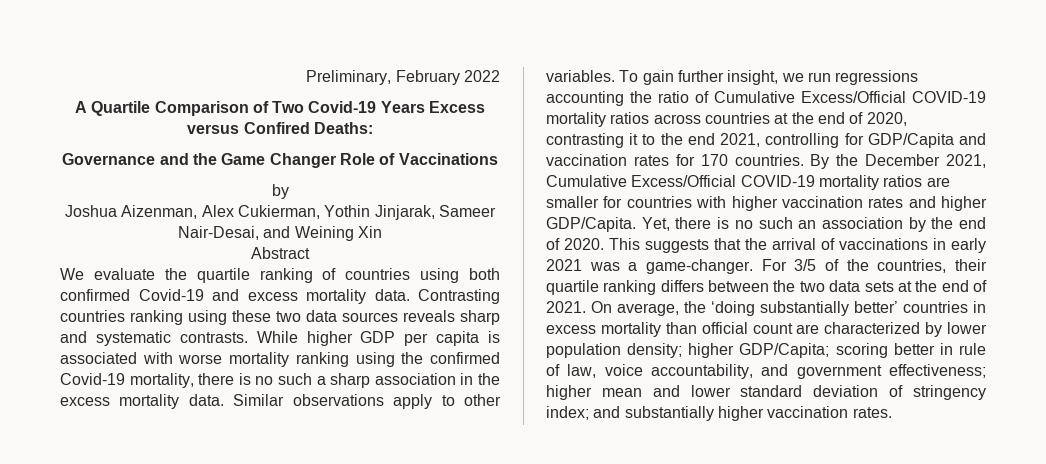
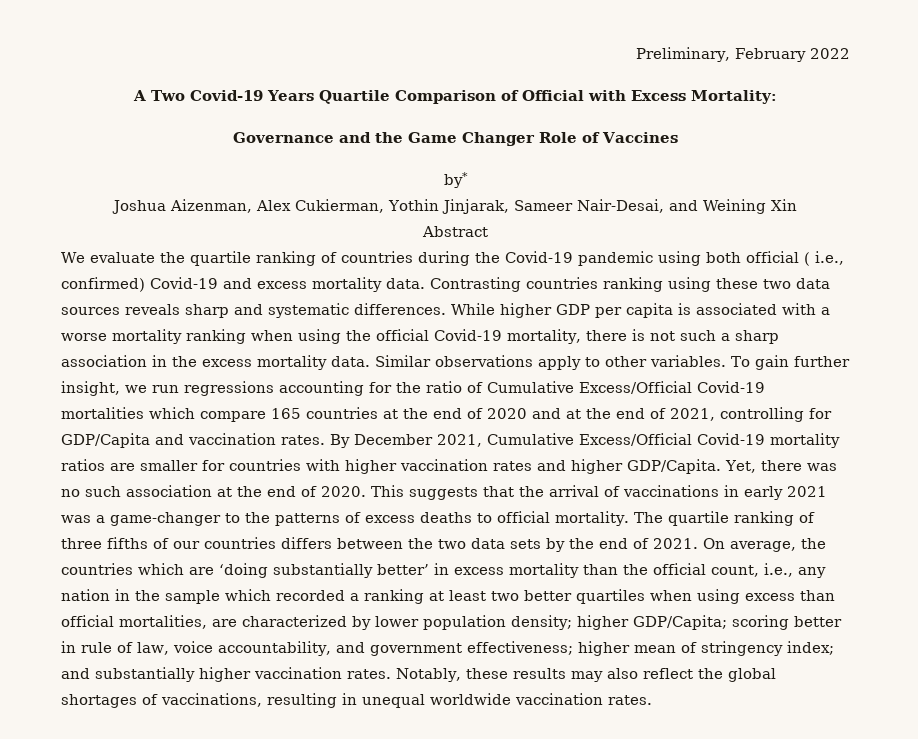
[91,101,486,116] [187,122,373,134] Quartile Comparison of Two Covid-19 Years Excess versus Confired Deaths: -> [150,90,778,104] Two Covid-19 Years Quartile Comparison of Official with Excess Mortality:
[398,153,498,165] [271,184,289,199] Vaccinations // by -> [602,132,679,143] [443,172,468,188] Vaccines // by*
[420,268,500,283] [60,289,130,301] using both confirmed -> [417,251,844,266] [61,277,145,292] during the Covid-19 pandemic using both official ( i.e., confirmed)
[179,332,248,343] contrasts. -> [354,303,446,315] differences.
(173, 358) none -> [821,307,830,315] a
(349, 359) none -> [251,330,293,341] when
[430,352,501,364] confirmed -> [376,329,429,341] official
[255,376,274,385] no -> [649,331,675,341] not
(624, 98) none -> [369,382,392,393] for
[912,91,986,103] [546,112,701,127] COVID-19 mortality ratios across -> [697,381,765,393] [61,407,301,422] Covid-19 mortalities which compare 165
[866,112,907,126] [546,133,715,148] 2020, contrasting it to the end -> [487,408,666,419] 2020 and at the end of
[633,154,859,169] rates for 170 countries. By the -> [281,434,350,448] rates. By
[740,175,815,187] COVID-19 -> [697,433,765,445] Covid-19
[717,217,926,232] is no such an association by -> [806,463,837,471] [61,485,232,497] was no such association at
[646,259,987,274] [546,280,657,295] game-changer. For 3/5 of the countries, their quartile ranking -> [110,511,815,526] [61,537,276,549] game-changer to the patterns of excess deaths to official mortality. The quartile ranking of three fifths of our countries
[897,281,912,292] at -> [546,538,565,552] by
(706, 307) none -> [61,563,214,575] countries which are
[903,301,968,313] countries -> (429, 569) none
[701,322,793,334] official count -> [623,563,826,578] [61,589,835,604] [61,615,207,629] the official count, i.e., any nation in the sample which recorded a ranking at least two better quartiles when using excess than official mortalities,
[652,385,879,397] and lower standard deviation -> (676, 649) none
(892, 412) none -> [396,668,776,682] [61,693,652,708] Notably, these results may also reflect the global shortages of vaccinations, resulting in unequal worldwide vaccination rates.

